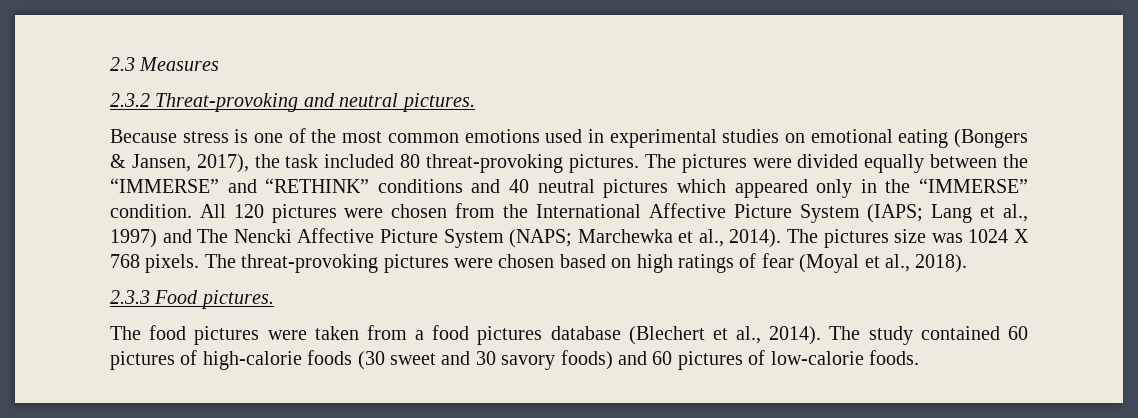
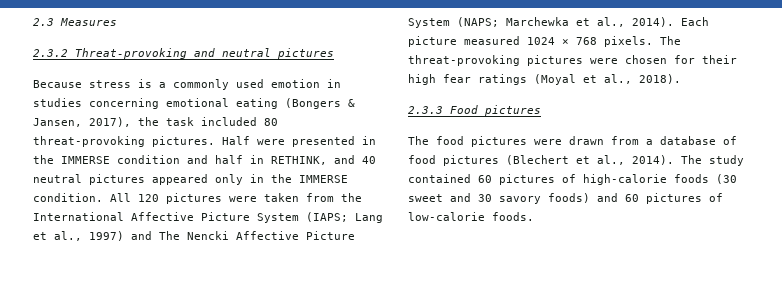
[401,93,475,112] pictures. -> [277,48,334,59] pictures
[254,128,805,148] one of the most common emotions used in experimental studies on -> [159,79,341,90] [33,98,159,109] a commonly used emotion in studies concerning
[644,154,1028,173] [110,178,463,193] The pictures were divided equally between the “IMMERSE” and “RETHINK” conditions -> [222,136,376,147] [33,155,327,165] Half were presented in the IMMERSE condition and half in RETHINK,
[676,179,726,193] which -> (145, 179) none
[919,178,1029,193] “IMMERSE” -> [299,175,348,183] IMMERSE
[391,204,448,218] chosen -> [264,193,299,202] taken
[787,229,1030,248] The pictures size was 1024 X -> [681,17,709,26] [408,36,569,47] Each picture measured 1024 ×
[559,253,794,273] based on high ratings of fear -> [674,55,737,64] [408,74,527,85] for their high fear ratings
[200,290,274,309] pictures. -> [484,105,541,116] pictures
[314,326,359,340] taken -> [569,136,604,145] drawn
[432,325,621,345] food pictures database -> [660,136,737,145] [408,155,499,166] database of food pictures

